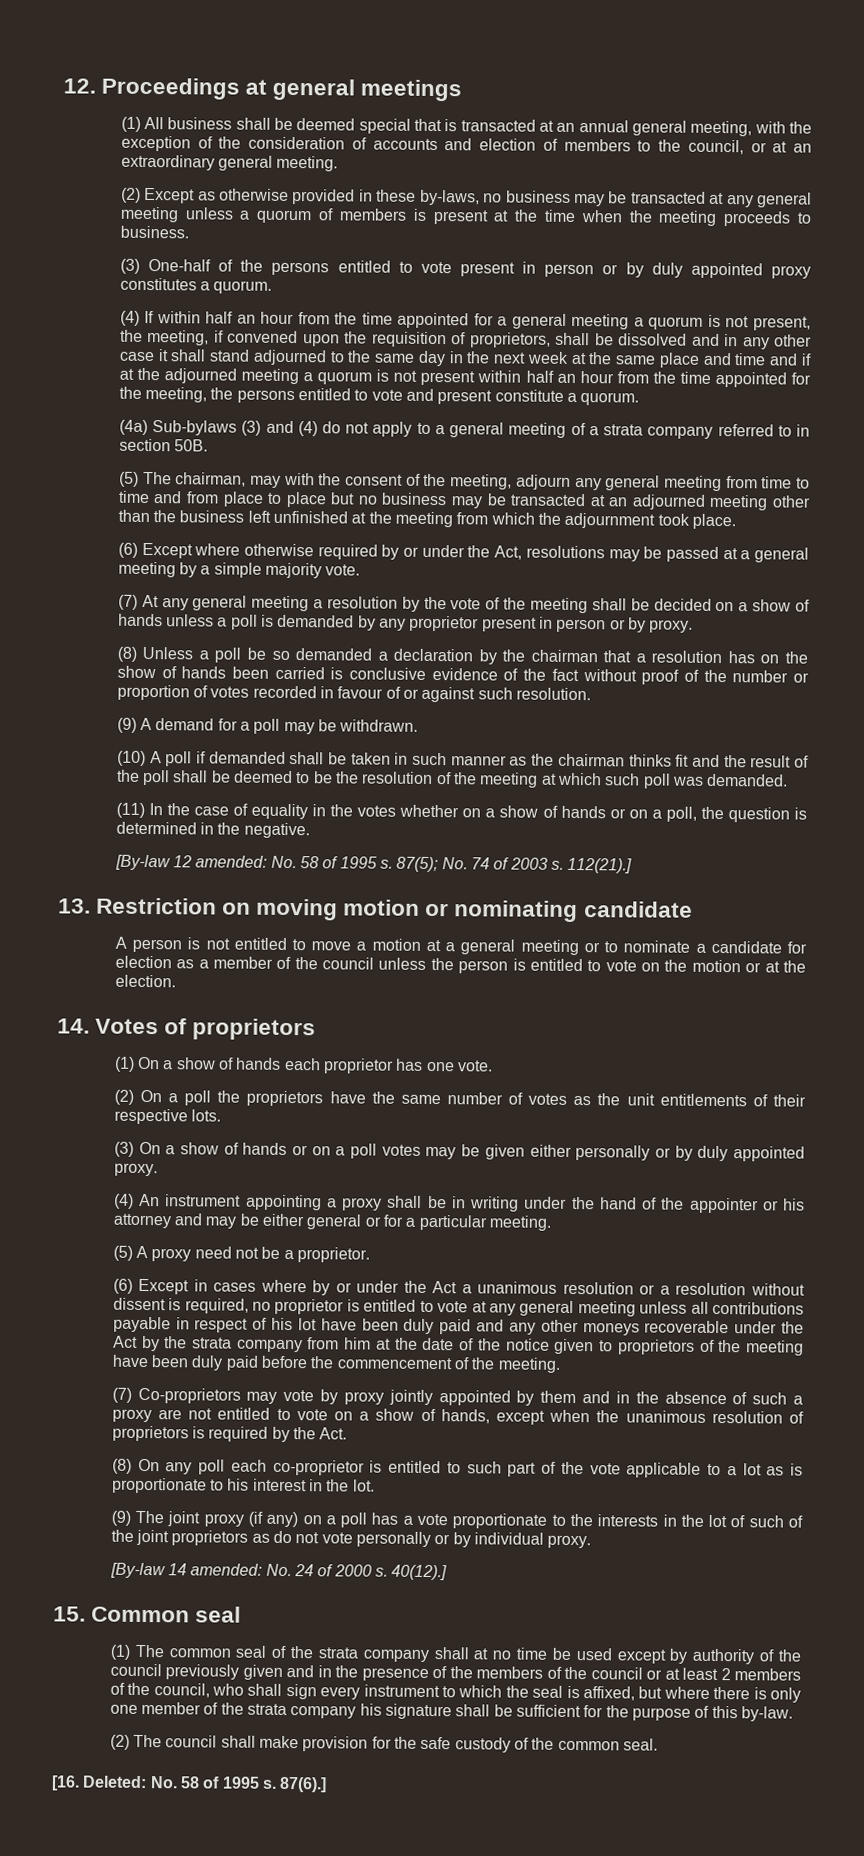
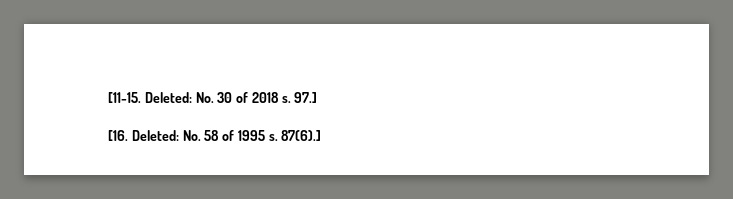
[63,77,463,102] [120,116,812,137] [120,135,813,155] [120,154,339,172] [120,187,812,208] [119,206,812,227] [119,225,189,239] [119,258,811,279] [119,277,273,294] [119,310,811,331] [119,329,813,350] [118,349,812,368] [118,367,811,388] [118,386,640,406] [118,419,811,439] [118,438,209,452] [118,471,810,492] [117,490,811,511] [117,509,736,530] [117,542,809,563] [117,561,361,579] [117,594,810,614] [117,613,694,633] [116,646,808,665] [116,665,809,685] [116,684,592,703] [116,717,419,735] [116,750,809,768] [116,769,789,789] [115,802,808,823] [115,821,310,839] [114,854,633,874] [58,897,693,923] [114,936,808,956] [114,955,807,974] [114,974,176,988] [57,1018,317,1041] [113,1056,494,1074] [113,1089,807,1107] [113,1108,222,1125] [113,1141,805,1162] [113,1162,158,1177] [113,1193,806,1214] [112,1213,552,1231] [112,1245,371,1263] [112,1278,805,1296] [112,1297,804,1317] [112,1316,804,1336] [112,1335,805,1356] [111,1354,561,1373] [111,1387,803,1406] [111,1407,804,1425] [111,1425,348,1443] [111,1458,803,1478] [111,1477,375,1494] [110,1510,803,1529] [110,1529,592,1549] [109,1562,448,1581] [53,1606,242,1623] [109,1644,801,1665] [109,1663,802,1681] [109,1682,801,1703] [109,1701,793,1722] [109,1734,658,1753] 12. Proceedings at general meetings // (1) All business shall be deemed special that is transacted at an annual general meeting, with the exception of the consideration of accounts and election of members to the council, or at an extraordinary general meeting. // (2) Except as otherwise provided in these by-laws, no business may be transacted at any general meeting unless a quorum of members is present at the time when the meeting proceeds to business. // (3) One-half of the persons entitled to vote present in person or by duly appointed proxy constitutes a quorum. // (4) If within half an hour from the time appointed for a general meeting a quorum is not present, the meeting, if convened upon the requisition of proprietors, shall be dissolved and in any other case it shall stand adjourned to the same day in the next week at the same place and time and if at the adjourned meeting a quorum is not present within half an hour from the time appointed for the meeting, the persons entitled to vote and present constitute a quorum. // (4a) Sub-bylaws (3) and (4) do not apply to a general meeting of a strata company referred to in section 50B. // (5) The chairman, may with the consent of the meeting, adjourn any general meeting from time to time and from place to place but no business may be transacted at an adjourned meeting other than the business left unfinished at the meeting from which the adjournment took place. // (6) Except where otherwise required by or under the Act, resolutions may be passed at a general meeting by a simple majority vote. // (7) At any general meeting a resolution by the vote of the meeting shall be decided on a show of hands unless a poll is demanded by any proprietor present in person or by proxy. // (8) Unless a poll be so demanded a declaration by the chairman that a resolution has on the show of hands been carried is conclusive evidence of the fact without proof of the number or proportion of votes recorded in favour of or against such resolution. // (9) A demand for a poll may be withdrawn. // (10) A poll if demanded shall be taken in such manner as the chairman thinks fit and the result of the poll shall be deemed to be the resolution of the meeting at which such poll was demanded. // (11) In the case of equality in the votes whether on a show of hands or on a poll, the question is determined in the negative. // [By-law 12 amended: No. 58 of 1995 s. 87(5); No. 74 of 2003 s. 112(21).] // 13. Restriction on moving motion or nominating candidate // A person is not entitled to move a motion at a general meeting or to nominate a candidate for election as a member of the council unless the person is entitled to vote on the motion or at the election. // 14. Votes of proprietors // (1) On a show of hands each proprietor has one vote. // (2) On a poll the proprietors have the same number of votes as the unit entitlements of their respective lots. // (3) On a show of hands or on a poll votes may be given either personally or by duly appointed proxy. // (4) An instrument appointing a proxy shall be in writing under the hand of the appointer or his attorney and may be either general or for a particular meeting. // (5) A proxy need not be a proprietor. // (6) Except in cases where by or under the Act a unanimous resolution or a resolution without dissent is required, no proprietor is entitled to vote at any general meeting unless all contributions payable in respect of his lot have been duly paid and any other moneys recoverable under the Act by the strata company from him at the date of the notice given to proprietors of the meeting have been duly paid before the commencement of the meeting. // (7) Co-proprietors may vote by proxy jointly appointed by them and in the absence of such a proxy are not entitled to vote on a show of hands, except when the unanimous resolution of proprietors is required by the Act. // (8) On any poll each co-proprietor is entitled to such part of the vote applicable to a lot as is proportionate to his interest in the lot. // (9) The joint proxy (if any) on a poll has a vote proportionate to the interests in the lot of such of the joint proprietors as do not vote personally or by individual proxy. // [By-law 14 amended: No. 24 of 2000 s. 40(12).] // 15. Common seal // (1) The common seal of the strata company shall at no time be used except by authority of the council previously given and in the presence of the members of the council or at least 2 members of the council, who shall sign every instrument to which the seal is affixed, but where there is only one member of the strata company his signature shall be sufficient for the purpose of this by-law. // (2) The council shall make provision for the safe custody of the common seal. -> [108,92,318,103] [11-15. Deleted: No. 30 of 2018 s. 97.]

